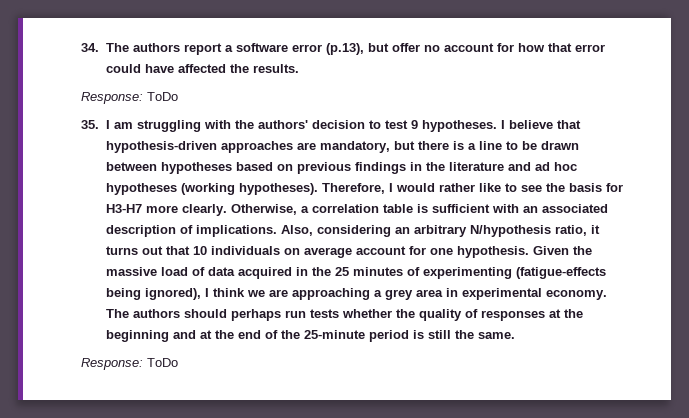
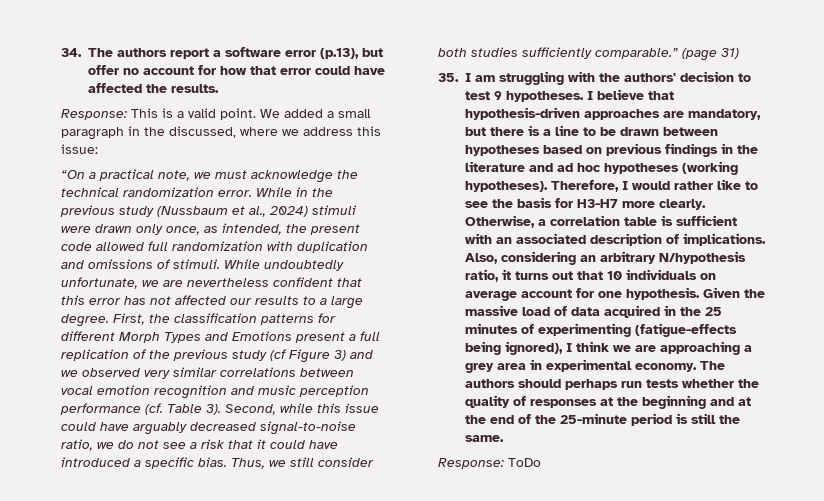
[147,92,179,101] ToDo -> [131,108,372,120] [61,126,382,140] [61,144,99,154] [61,169,359,183] [61,187,334,197] [60,205,358,217] [61,223,361,235] [61,241,369,253] [61,259,345,271] [61,277,363,289] [61,295,364,309] [61,313,337,327] [61,331,381,343] [61,349,374,363] [61,367,355,379] [61,385,370,399] [60,403,380,415] [61,421,357,435] [61,439,339,451] [61,457,375,469] [438,47,740,61] This is a valid point. We added a small paragraph in the discussed, where we address this issue: // “On a practical note, we must acknowledge the technical randomization error. While in the previous study (Nussbaum et al., 2024) stimuli were drawn only once, as intended, the present code allowed full randomization with duplication and omissions of stimuli. While undoubtedly unfortunate, we are nevertheless confident that this error has not affected our results to a large degree. First, the classification patterns for different Morph Types and Emotions present a full replication of the previous study (cf Figure 3) and we observed very similar correlations between vocal emotion recognition and music perception performance (cf. Table 3). Second, while this issue could have arguably decreased signal-to-noise ratio, we do not see a risk that it could have introduced a specific bias. Thus, we still consider both studies sufficiently comparable.” (page 31)

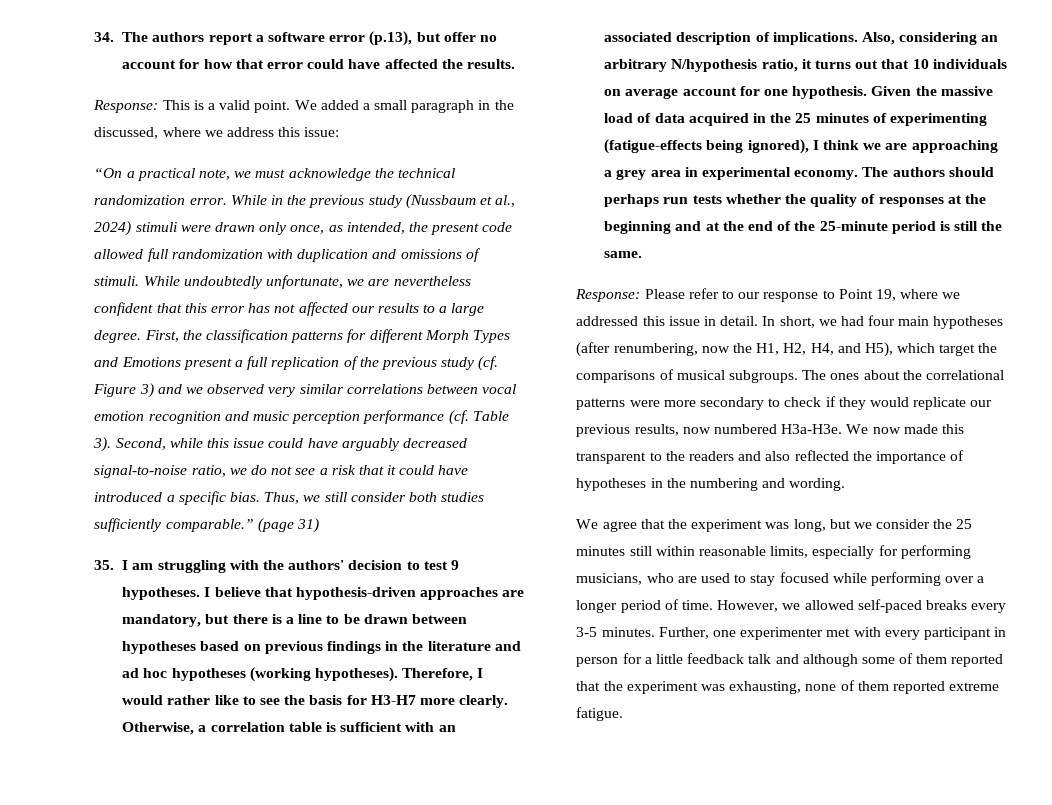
[270,349,288,361] (cf -> [478,356,499,371] (cf.
[508,458,542,467] ToDo -> [644,288,961,302] [576,315,1004,329] [576,342,998,357] [576,369,1004,383] [576,396,993,410] [576,424,964,437] [576,450,965,464] [576,478,846,491] [576,519,973,532] [576,545,971,559] [576,572,985,586] [576,599,1007,613] [576,627,1007,640] [576,653,1004,667] [576,680,1000,694] [576,707,624,721] Please refer to our response to Point 19, where we addressed this issue in detail. In short, we had four main hypotheses (after renumbering, now the H1, H2, H4, and H5), which target the comparisons of musical subgroups. The ones about the correlational patterns were more secondary to check if they would replicate our previous results, now numbered H3a-H3e. We now made this transparent to the readers and also reflected the importance of hypotheses in the numbering and wording. // We agree that the experiment was long, but we consider the 25 minutes still within reasonable limits, especially for performing musicians, who are used to stay focused while performing over a longer period of time. However, we allowed self-paced breaks every 3-5 minutes. Further, one experimenter met with every participant in person for a little feedback talk and although some of them reported that the experiment was exhausting, none of them reported extreme fatigue.

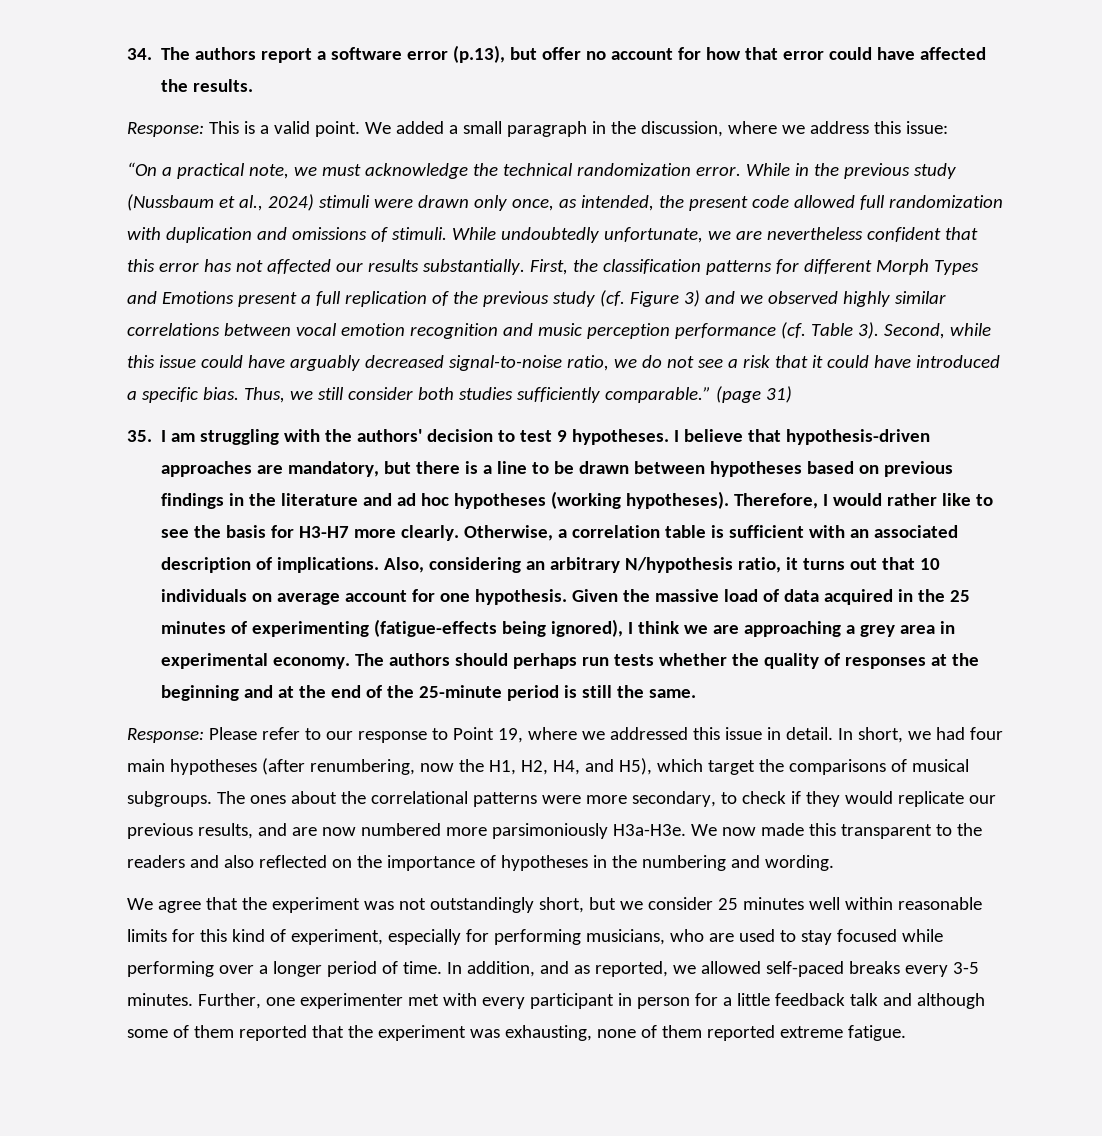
[94,127,159,139] discussed, -> [640,121,723,137] discussion,
[423,303,485,316] [94,330,142,343] to a large degree. -> [422,259,525,275] substantially.
[268,387,296,397] very -> [842,291,890,307] highly
[700,397,765,410] secondary -> [631,791,716,807] secondary,
[682,424,778,434] now numbered -> [257,823,608,839] and are now numbered more parsimoniously
(849, 455) none -> [331,859,352,868] on
[793,519,826,532] long, -> [398,897,584,913] not outstandingly short,
[933,519,973,529] [576,546,652,556] the 25 minutes still -> [717,897,840,910] 25 minutes well
[770,546,809,558] limits, -> [126,929,383,945] limits for this kind of experiment,
[717,600,779,612] However, -> [446,961,668,977] In addition, and as reported,

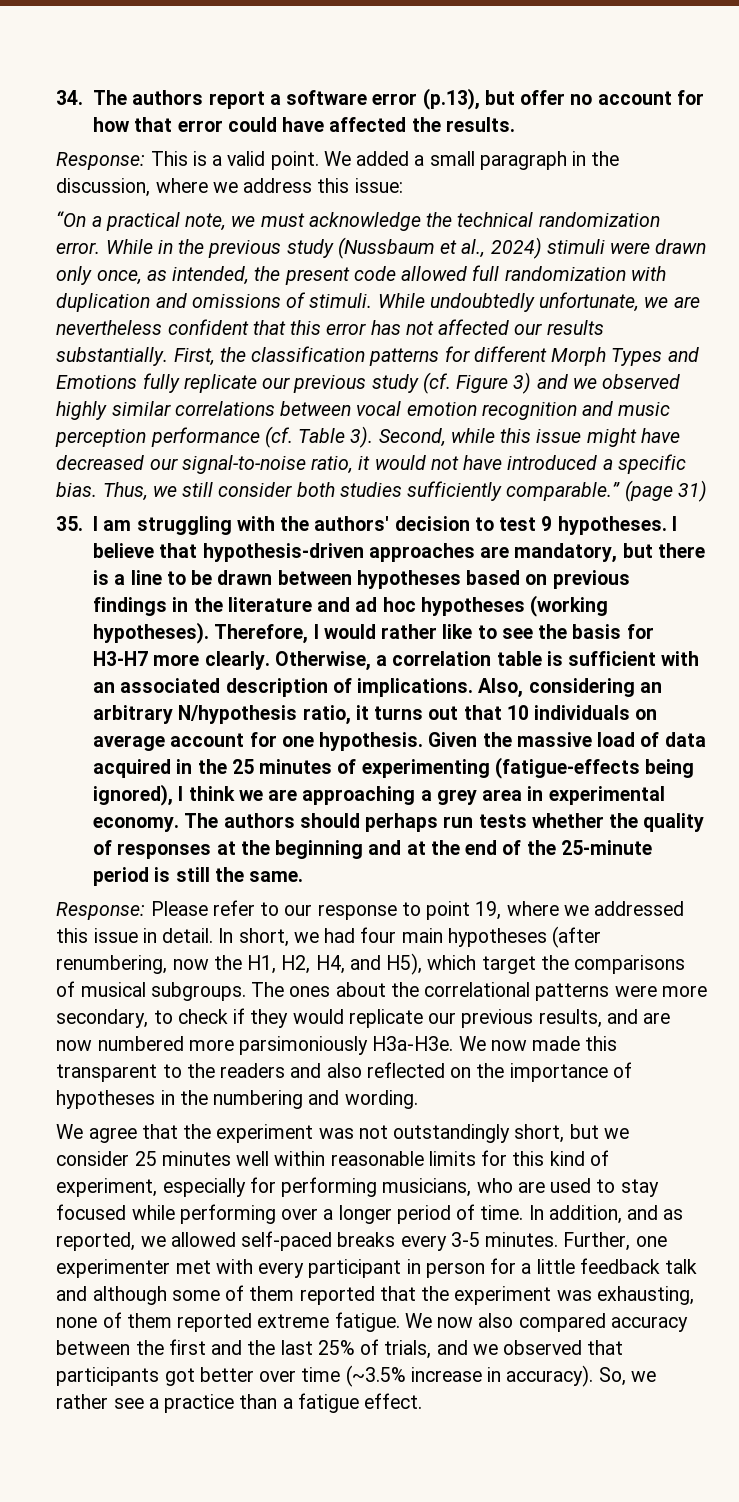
[237,291,478,307] present a full replication of the -> [142,373,291,393] fully replicate our
[200,355,869,371] could have arguably decreased signal-to-noise ratio, we do not see a risk that it could -> [586,428,680,447] [56,455,459,474] might have decreased our signal-to-noise ratio, it would not
[452,727,494,740] Point -> [426,901,471,920] point
(906, 1033) none -> [404,1313,688,1332] [56,1339,624,1359] [56,1365,656,1387] [56,1393,423,1413] We now also compared accuracy between the first and the last 25% of trials, and we observed that participants got better over time (~3.5% increase in accuracy). So, we rather see a practice than a fatigue effect.

